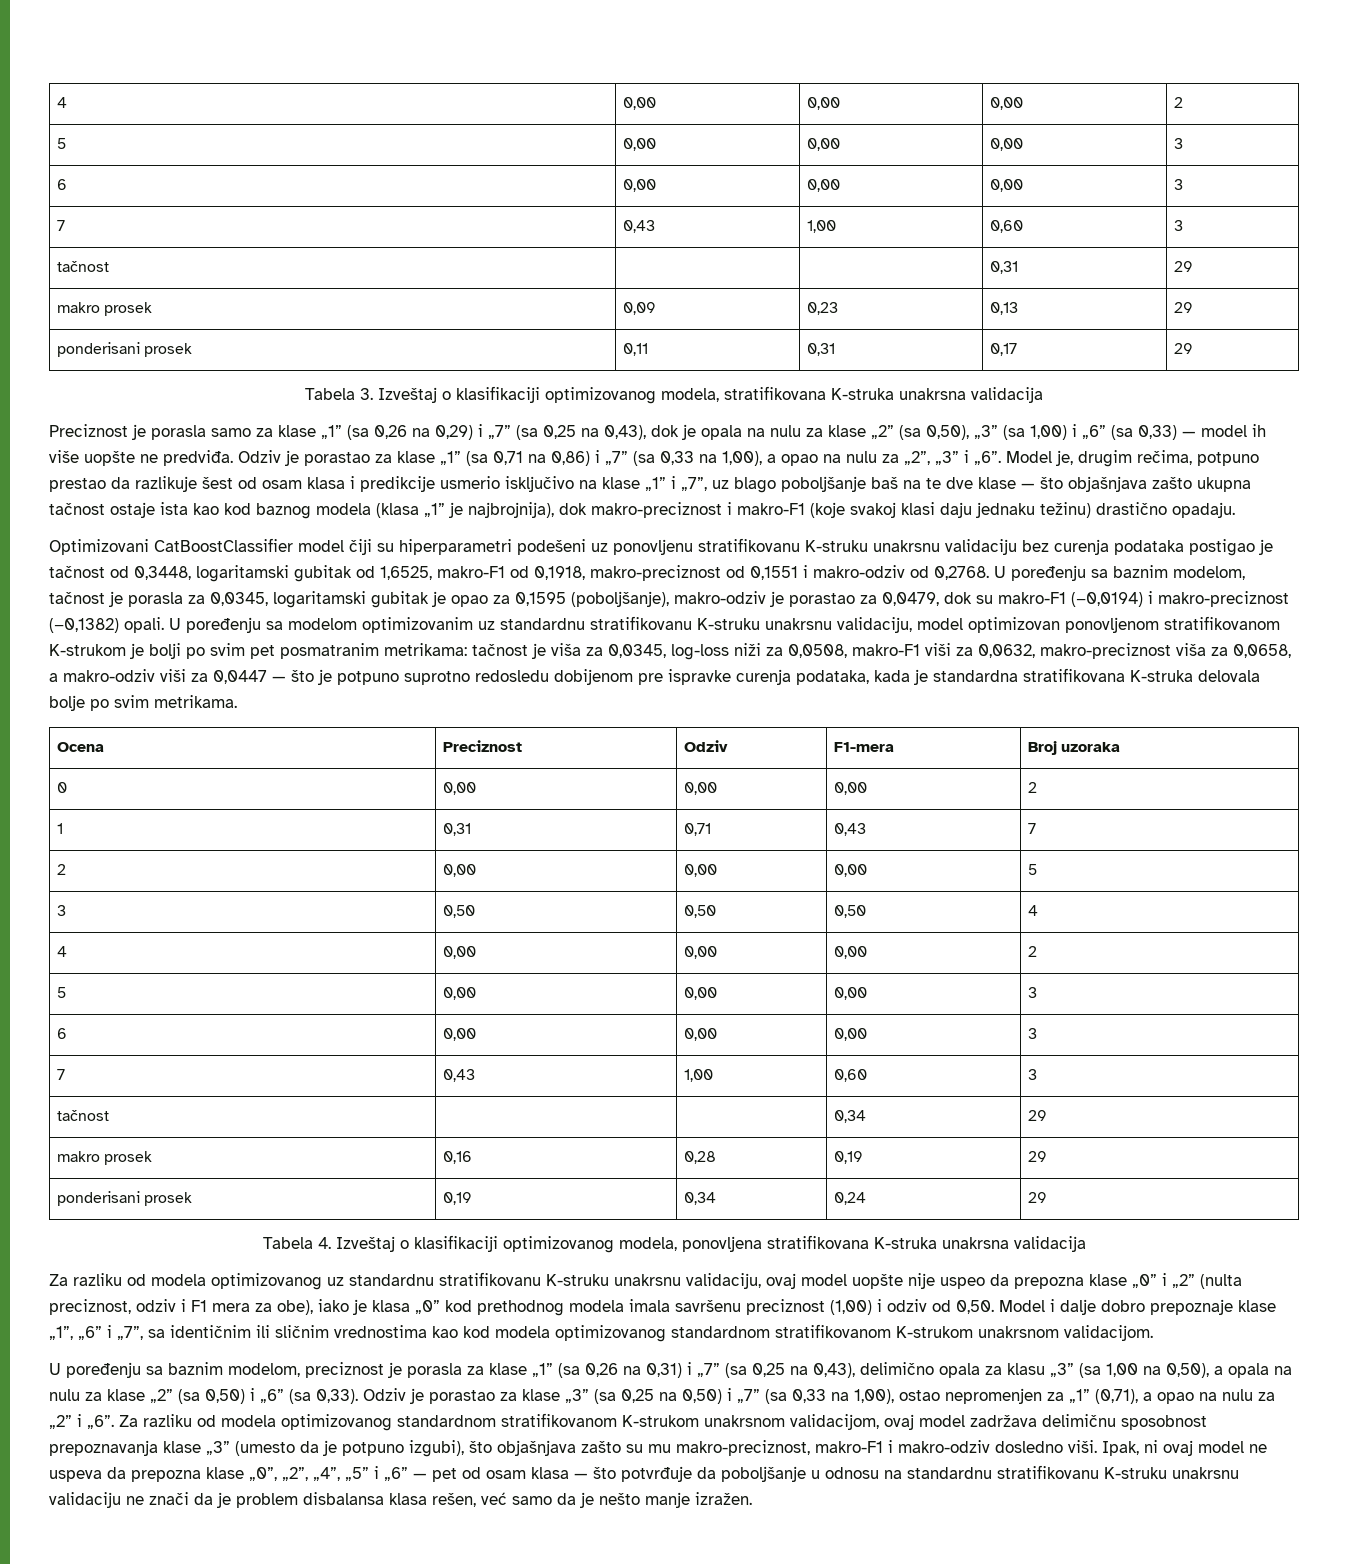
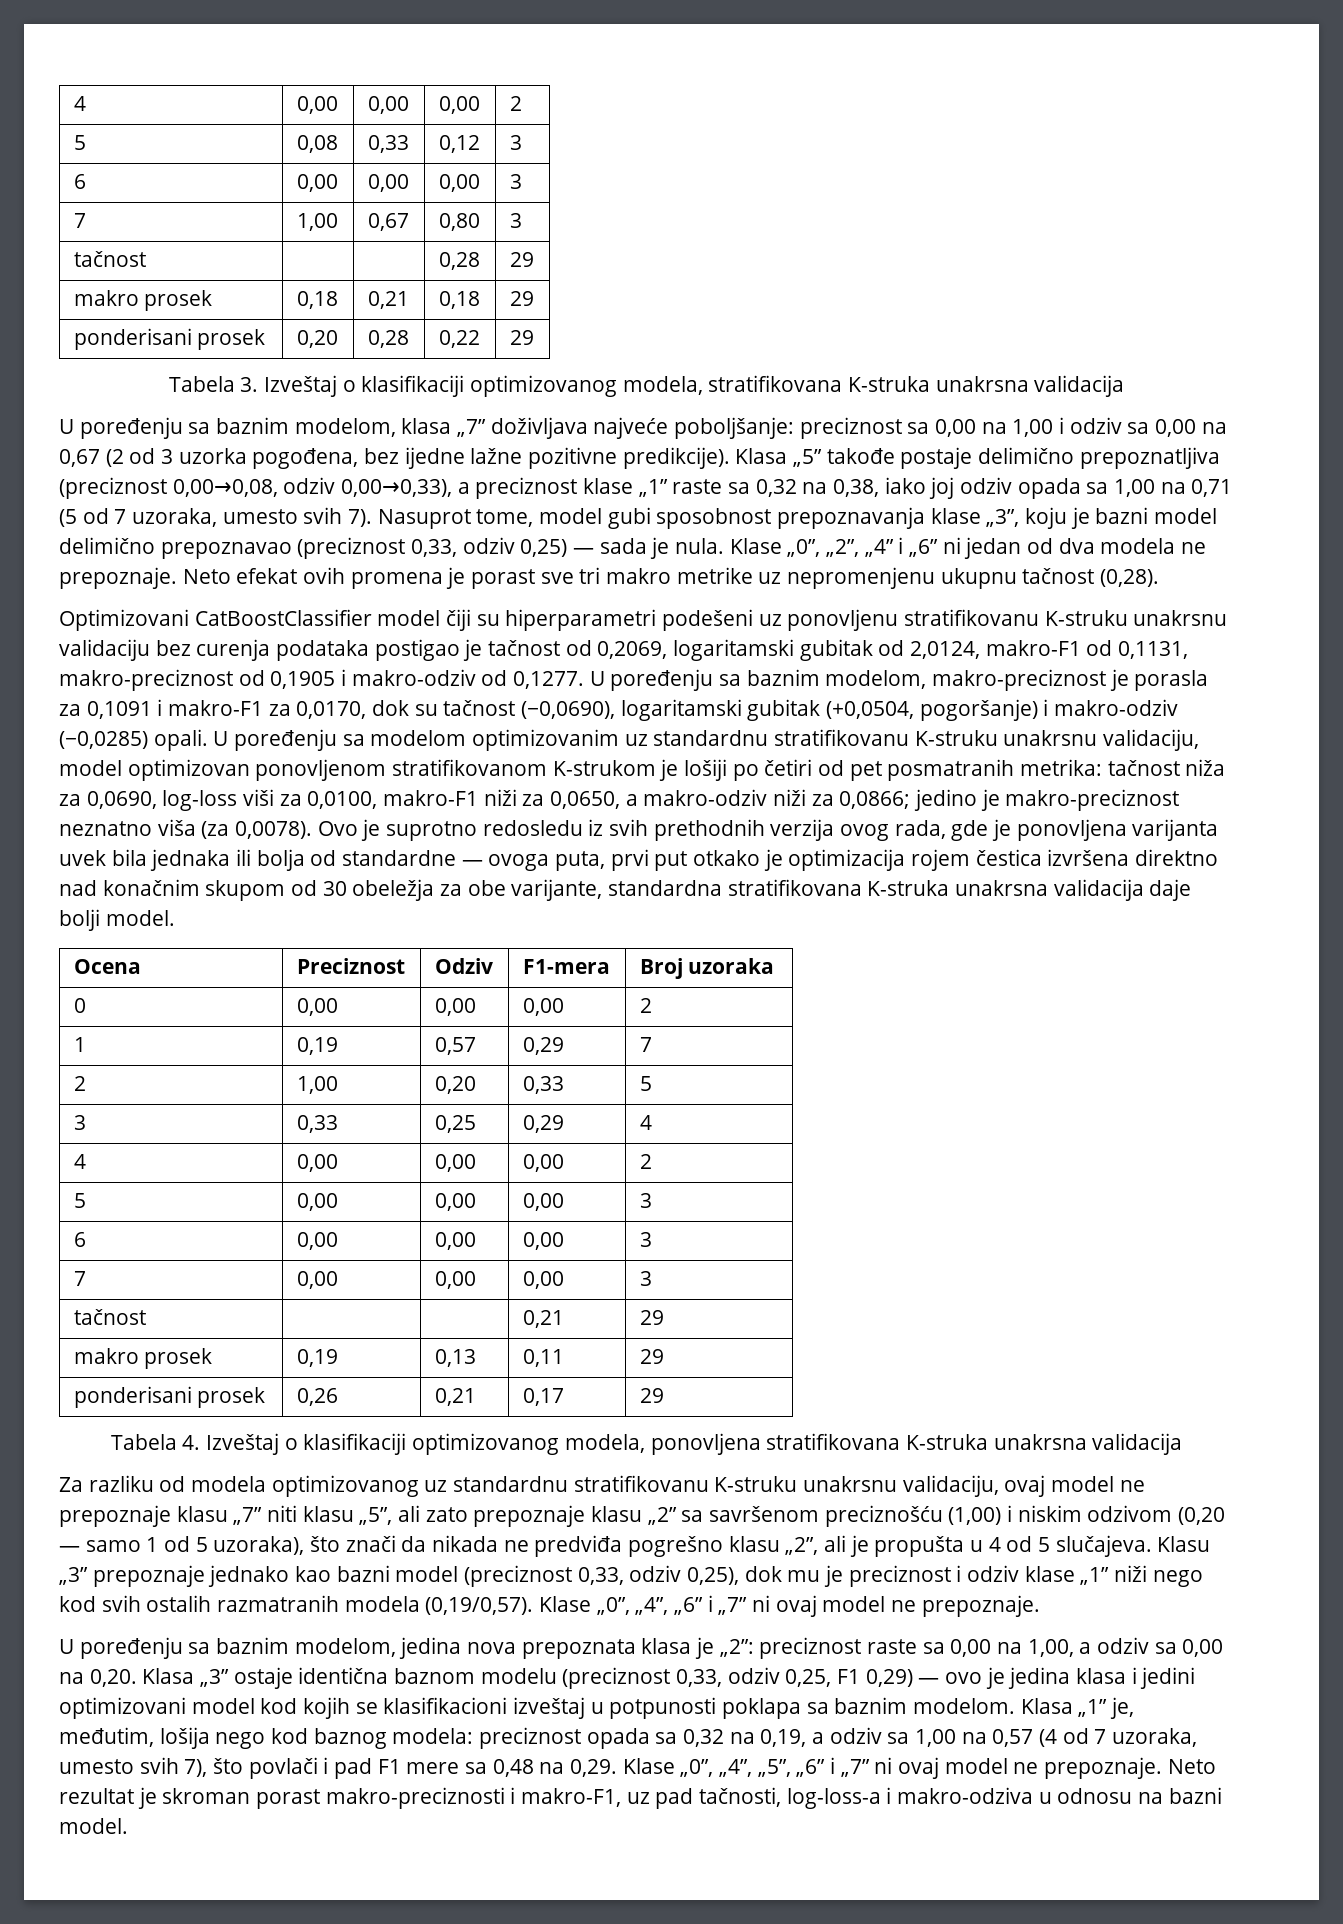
[56,97,67,108] [622,97,656,110] [806,97,840,110] [989,97,1023,110] [1173,97,1183,108] [56,138,66,149] [622,138,656,151] [806,138,840,151] [989,138,1023,151] [1173,138,1183,149] [56,179,67,190] [622,179,656,192] [806,179,840,192] [989,179,1023,192] [1173,179,1183,190] [56,220,65,231] [622,220,655,233] [806,220,836,233] [989,220,1023,233] [1173,220,1183,231] [56,261,109,272] [989,261,1018,274] [1173,261,1193,272] [56,302,152,316] [622,302,656,315] [806,302,838,315] [989,302,1018,315] [1173,302,1193,313] [56,342,192,357] [622,343,648,356] [806,343,835,356] [989,343,1017,356] 4 | 0,00 | 0,00 | 0,00 | 2 // 5 | 0,00 | 0,00 | 0,00 | 3 // 6 | 0,00 | 0,00 | 0,00 | 3 // 7 | 0,43 | 1,00 | 0,60 | 3 // tačnost | | | 0,31 | 29 // makro prosek | 0,09 | 0,23 | 0,13 | 29 // ponderisani prosek | 0,11 | 0,31 | 0,17 -> [73,96,86,111] [296,96,338,114] [367,96,409,114] [438,96,480,114] [509,96,522,111] [73,135,86,150] [296,135,338,153] [367,135,409,153] [438,135,480,153] [509,135,522,150] [73,174,86,189] [296,174,338,192] [367,174,409,192] [438,174,480,192] [509,174,522,189] [73,213,86,228] [296,213,338,231] [367,213,409,231] [438,213,480,231] [509,213,522,228] [73,251,146,267] [438,252,480,270] [509,252,534,267] [73,290,213,311] [296,291,338,309] [367,291,409,309] [438,291,480,309] [509,291,534,306] [73,328,266,350] [296,330,338,348] [367,330,409,348] [438,330,480,348] 4 | 0,00 | 0,00 | 0,00 | 2 // 5 | 0,08 | 0,33 | 0,12 | 3 // 6 | 0,00 | 0,00 | 0,00 | 3 // 7 | 1,00 | 0,67 | 0,80 | 3 // tačnost | | | 0,28 | 29 // makro prosek | 0,18 | 0,21 | 0,18 | 29 // ponderisani prosek | 0,20 | 0,28 | 0,22
[49,424,1266,440] [49,450,1259,467] [49,476,1251,493] [49,502,1235,519] Preciznost je porasla samo za klase „1” (sa 0,26 na 0,29) i „7” (sa 0,25 na 0,43), dok je opala na nulu za klase „2” (sa 0,50), „3” (sa 1,00) i „6” (sa 0,33) — model ih više uopšte ne predviđa. Odziv je porastao za klase „1” (sa 0,71 na 0,86) i „7” (sa 0,33 na 1,00), a opao na nulu za „2”, „3” i „6”. Model je, drugim rečima, potpuno prestao da razlikuje šest od osam klasa i predikcije usmerio isključivo na klase „1” i „7”, uz blago poboljšanje baš na te dve klase — što objašnjava zašto ukupna tačnost ostaje ista kao kod baznog modela (klasa „1” je najbrojnija), dok makro-preciznost i makro-F1 (koje svakoj klasi daju jednaku težinu) drastično opadaju. -> [59,417,1227,439] [59,447,1220,469] [59,477,1233,499] [59,507,1218,529] [59,537,1207,559] [59,567,1160,589] U poređenju sa baznim modelom, klasa „7” doživljava najveće poboljšanje: preciznost sa 0,00 na 1,00 i odziv sa 0,00 na 0,67 (2 od 3 uzorka pogođena, bez ijedne lažne pozitivne predikcije). Klasa „5” takođe postaje delimično prepoznatljiva (preciznost 0,00→0,08, odziv 0,00→0,33), a preciznost klase „1” raste sa 0,32 na 0,38, iako joj odziv opada sa 1,00 na 0,71 (5 od 7 uzoraka, umesto svih 7). Nasuprot tome, model gubi sposobnost prepoznavanja klase „3”, koju je bazni model delimično prepoznavao (preciznost 0,33, odziv 0,25) — sada je nula. Klase „0”, „2”, „4” i „6” ni jedan od dva modela ne prepoznaje. Neto efekat ovih promena je porast sve tri makro metrike uz nepromenjenu ukupnu tačnost (0,28).
[134,566,191,580] 0,3448, -> [597,641,668,659] 0,2069,
[380,566,432,580] 1,6525, -> [910,641,981,659] 2,0124,
[534,566,585,580] 0,1918, -> [1118,641,1189,659] 0,1131,
[750,566,798,580] 0,1551 -> [270,671,336,689] 0,1905
[934,565,1245,581] [49,591,1289,608] [49,618,119,633] 0,2768. U poređenju sa baznim modelom, tačnost je porasla za 0,0345, logaritamski gubitak je opao za 0,1595 (poboljšanje), makro-odziv je porastao za 0,0479, dok su makro-F1 (−0,0194) i makro-preciznost (−0,1382) -> [513,669,1209,691] [59,699,1179,721] [59,731,148,749] 0,1277. U poređenju sa baznim modelom, makro-preciznost je porasla za 0,1091 i makro-F1 za 0,0170, dok su tačnost (−0,0690), logaritamski gubitak (+0,0504, pogoršanje) i makro-odziv (−0,0285)
[149,643,1291,660] [49,668,1260,685] [49,695,237,711] bolji po svim pet posmatranim metrikama: tačnost je viša za 0,0345, log-loss niži za 0,0508, makro-F1 viši za 0,0632, makro-preciznost viša za 0,0658, a makro-odziv viši za 0,0447 — što je potpuno suprotno redosledu dobijenom pre ispravke curenja podataka, kada je standardna stratifikovana K-struka delovala bolje po svim metrikama. -> [684,759,1226,781] [59,789,1180,811] [59,819,1219,841] [59,849,1219,871] [59,879,1192,901] [59,909,175,931] lošiji po četiri od pet posmatranih metrika: tačnost niža za 0,0690, log-loss viši za 0,0100, makro-F1 niži za 0,0650, a makro-odziv niži za 0,0866; jedino je makro-preciznost neznatno viša (za 0,0078). Ovo je suprotno redosledu iz svih prethodnih verzija ovog rada, gde je ponovljena varijanta uvek bila jednaka ili bolja od standardne — ovoga puta, prvi put otkako je optimizacija rojem čestica izvršena direktno nad konačnim skupom od 30 obeležja za obe varijante, standardna stratifikovana K-struka unakrsna validacija daje bolji model.
[442,823,471,836] [683,823,711,836] [833,823,866,836] 0,31 | 0,71 | 0,43 -> [296,1037,338,1055] [434,1037,476,1055] [522,1037,564,1055] 0,19 | 0,57 | 0,29
[442,864,476,877] [683,864,717,877] [833,864,867,877] 0,00 | 0,00 | 0,00 -> [296,1076,338,1094] [434,1076,476,1094] [522,1076,564,1094] 1,00 | 0,20 | 0,33
[442,905,475,918] [683,905,716,918] [833,905,866,918] 0,50 | 0,50 | 0,50 -> [296,1115,338,1133] [434,1115,476,1133] [522,1115,564,1133] 0,33 | 0,25 | 0,29
[442,1069,475,1082] [683,1069,713,1082] [833,1069,867,1082] [1027,1069,1037,1080] [56,1110,109,1121] [833,1110,866,1123] [1027,1110,1047,1121] [56,1151,152,1165] [442,1151,472,1164] [683,1151,716,1164] [833,1151,863,1164] [1027,1151,1047,1162] [56,1191,192,1206] [442,1192,472,1205] [683,1192,716,1205] [833,1192,866,1205] 0,43 | 1,00 | 0,60 | 3 // tačnost | | | 0,34 | 29 // makro prosek | 0,16 | 0,28 | 0,19 | 29 // ponderisani prosek | 0,19 | 0,34 | 0,24 -> [296,1271,338,1289] [434,1271,476,1289] [522,1271,564,1289] [639,1271,652,1286] [73,1309,146,1325] [522,1310,564,1328] [639,1310,664,1325] [73,1348,213,1369] [296,1349,338,1367] [434,1349,476,1367] [522,1349,564,1367] [639,1349,664,1364] [73,1386,266,1408] [296,1388,338,1406] [434,1388,476,1406] [522,1388,564,1406] 0,00 | 0,00 | 0,00 | 3 // tačnost | | | 0,21 | 29 // makro prosek | 0,19 | 0,13 | 0,11 | 29 // ponderisani prosek | 0,26 | 0,21 | 0,17
[852,1273,1242,1289] [49,1299,1276,1316] [49,1324,1153,1342] [49,1362,1292,1378] [49,1388,1275,1404] [49,1413,1207,1431] [49,1440,1267,1457] [49,1465,1239,1482] [49,1492,752,1508] uopšte nije uspeo da prepozna klase „0” i „2” (nulta preciznost, odziv i F1 mera za obe), iako je klasa „0” kod prethodnog modela imala savršenu preciznost (1,00) i odziv od 0,50. Model i dalje dobro prepoznaje klase „1”, „6” i „7”, sa identičnim ili sličnim vrednostima kao kod modela optimizovanog standardnom stratifikovanom K-strukom unakrsnom validacijom. // U poređenju sa baznim modelom, preciznost je porasla za klase „1” (sa 0,26 na 0,31) i „7” (sa 0,25 na 0,43), delimično opala za klasu „3” (sa 1,00 na 0,50), a opala na nulu za klase „2” (sa 0,50) i „6” (sa 0,33). Odziv je porastao za klase „3” (sa 0,25 na 0,50) i „7” (sa 0,33 na 1,00), ostao nepromenjen za „1” (0,71), a opao na nulu za „2” i „6”. Za razliku od modela optimizovanog standardnom stratifikovanom K-strukom unakrsnom validacijom, ovaj model zadržava delimičnu sposobnost prepoznavanja klase „3” (umesto da je potpuno izgubi), što objašnjava zašto su mu makro-preciznost, makro-F1 i makro-odziv dosledno viši. Ipak, ni ovaj model ne uspeva da prepozna klase „0”, „2”, „4”, „5” i „6” — pet od osam klasa — što potvrđuje da poboljšanje u odnosu na standardnu stratifikovanu K-struku unakrsnu validaciju ne znači da je problem disbalansa klasa rešen, već samo da je nešto manje izražen. -> [1119,1480,1145,1492] [59,1505,1226,1527] [59,1535,1211,1557] [59,1565,1203,1587] [59,1595,1040,1617] [59,1637,1224,1659] [59,1667,1196,1689] [59,1697,1135,1719] [59,1727,1198,1749] [59,1757,1216,1779] [59,1787,1222,1809] [59,1818,128,1834] ne prepoznaje klasu „7” niti klasu „5”, ali zato prepoznaje klasu „2” sa savršenom preciznošću (1,00) i niskim odzivom (0,20 — samo 1 od 5 uzoraka), što znači da nikada ne predviđa pogrešno klasu „2”, ali je propušta u 4 od 5 slučajeva. Klasu „3” prepoznaje jednako kao bazni model (preciznost 0,33, odziv 0,25), dok mu je preciznost i odziv klase „1” niži nego kod svih ostalih razmatranih modela (0,19/0,57). Klase „0”, „4”, „6” i „7” ni ovaj model ne prepoznaje. // U poređenju sa baznim modelom, jedina nova prepoznata klasa je „2”: preciznost raste sa 0,00 na 1,00, a odziv sa 0,00 na 0,20. Klasa „3” ostaje identična baznom modelu (preciznost 0,33, odziv 0,25, F1 0,29) — ovo je jedina klasa i jedini optimizovani model kod kojih se klasifikacioni izveštaj u potpunosti poklapa sa baznim modelom. Klasa „1” je, međutim, lošija nego kod baznog modela: preciznost opada sa 0,32 na 0,19, a odziv sa 1,00 na 0,57 (4 od 7 uzoraka, umesto svih 7), što povlači i pad F1 mere sa 0,48 na 0,29. Klase „0”, „4”, „5”, „6” i „7” ni ovaj model ne prepoznaje. Neto rezultat je skroman porast makro-preciznosti i makro-F1, uz pad tačnosti, log-loss-a i makro-odziva u odnosu na bazni model.

